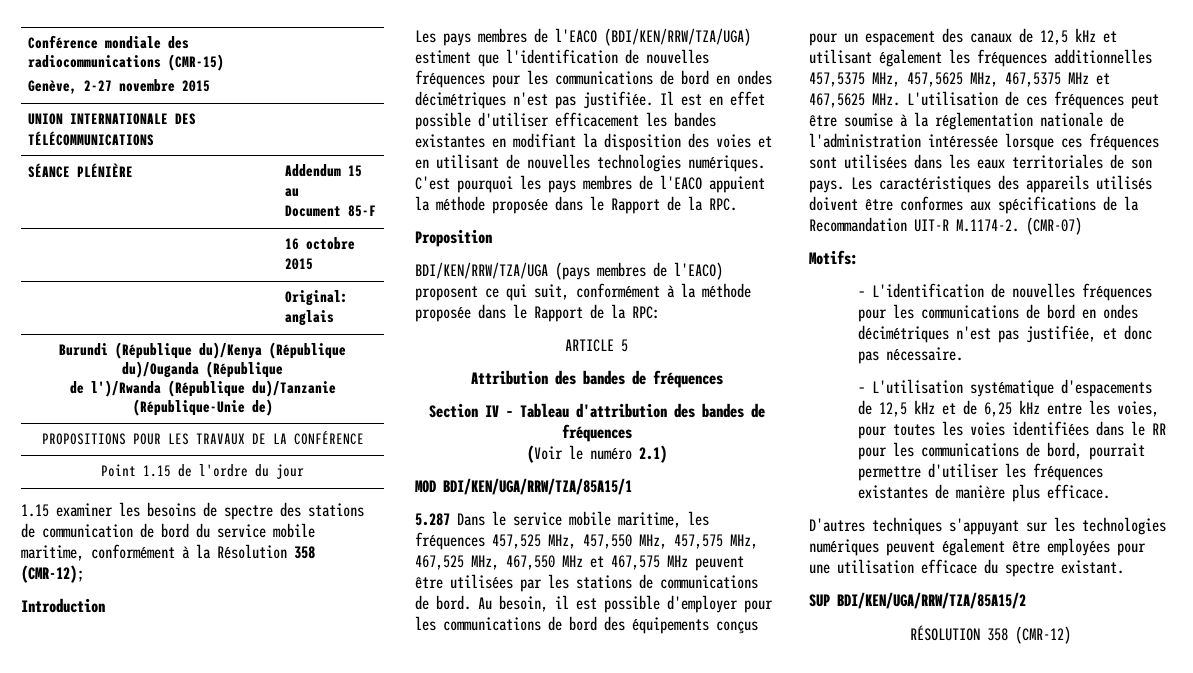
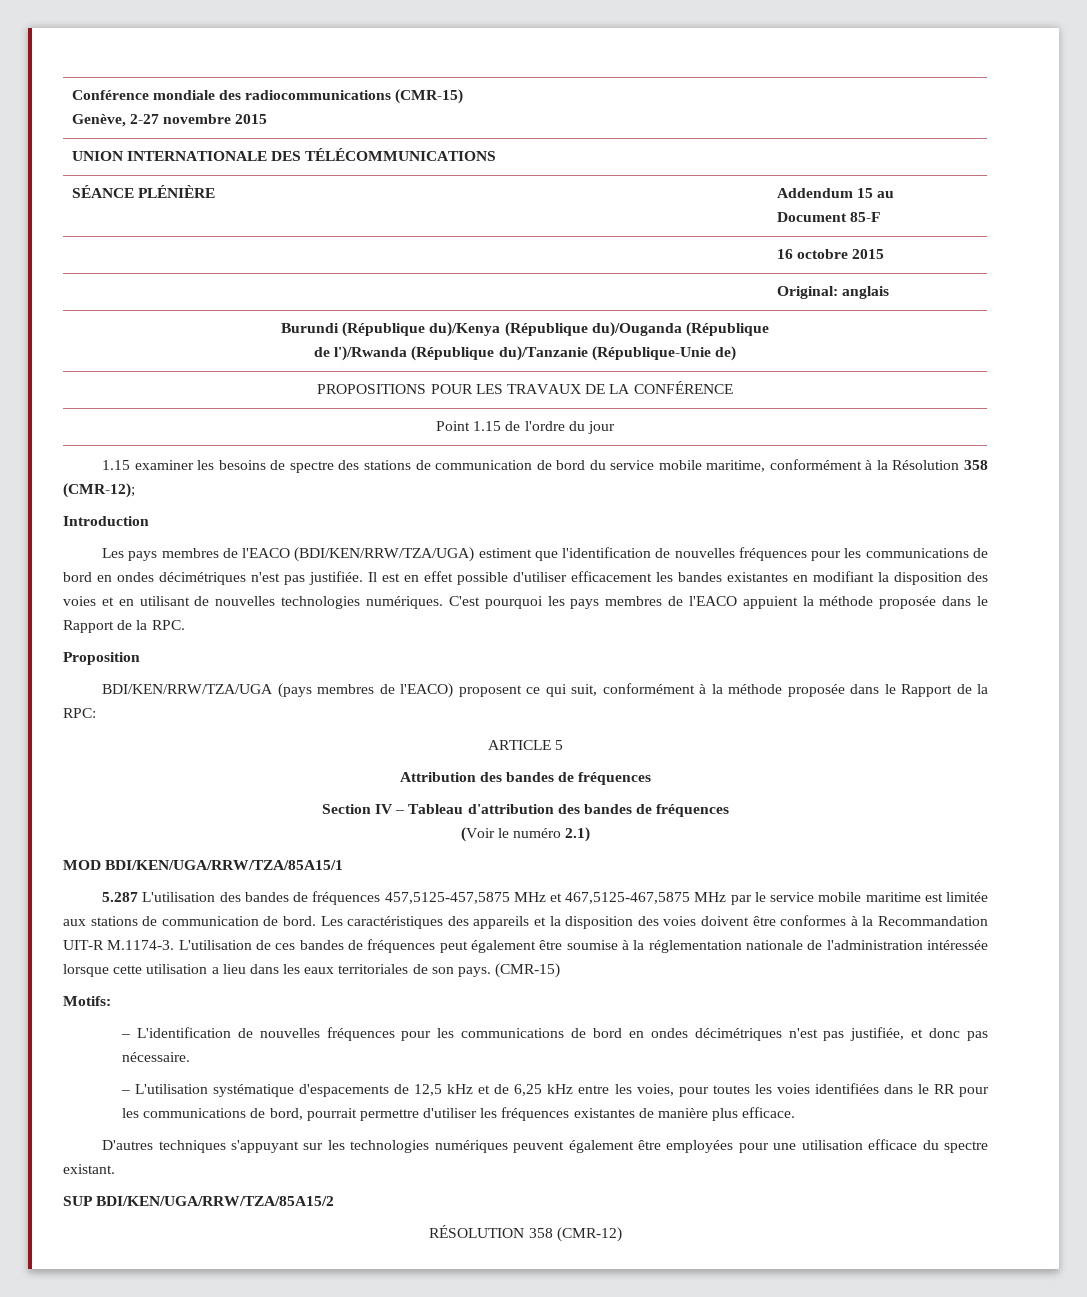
[457,511,709,528] [415,532,758,550] [415,555,744,571] [415,574,758,592] Dans le service mobile maritime, les fréquences 457,525 MHz, 457,550 MHz, 457,575 MHz, 467,525 MHz, 467,550 MHz et 467,575 MHz peuvent être utilisées par les stations de communications -> [142,891,988,905] [63,916,259,926] L'utilisation des bandes de fréquences 457,5125-457,5875 MHz et 467,5125-467,5875 MHz par le service mobile maritime est limitée aux stations de communication
[478,595,773,613] [415,616,758,634] [809,28,1117,46] [809,49,1152,67] [809,72,1110,87] [809,93,900,108] Au besoin, il est possible d'employer pour les communications de bord des équipements conçus pour un espacement des canaux de 12,5 kHz et utilisant également les fréquences additionnelles 457,5375 MHz, 457,5625 MHz, 467,5375 MHz et 467,5625 MHz. -> [320,915,989,929] [63,940,175,950] Les caractéristiques des appareils et la disposition des voies doivent être conformes à la Recommandation UIT-R M.1174-3.
(1047, 101) none -> [299,940,363,950] bandes de
(1159, 101) none -> [470,940,536,953] également
[1061,133,1159,151] [809,154,907,169] ces fréquences sont utilisées -> [113,964,246,974] cette utilisation a lieu
[851,175,1152,193] [809,196,1139,214] [809,217,1082,235] Les caractéristiques des appareils utilisés doivent être conformes aux spécifications de la Recommandation UIT-R M.1174-2. (CMR-07) -> [495,963,561,978] (CMR-15)

